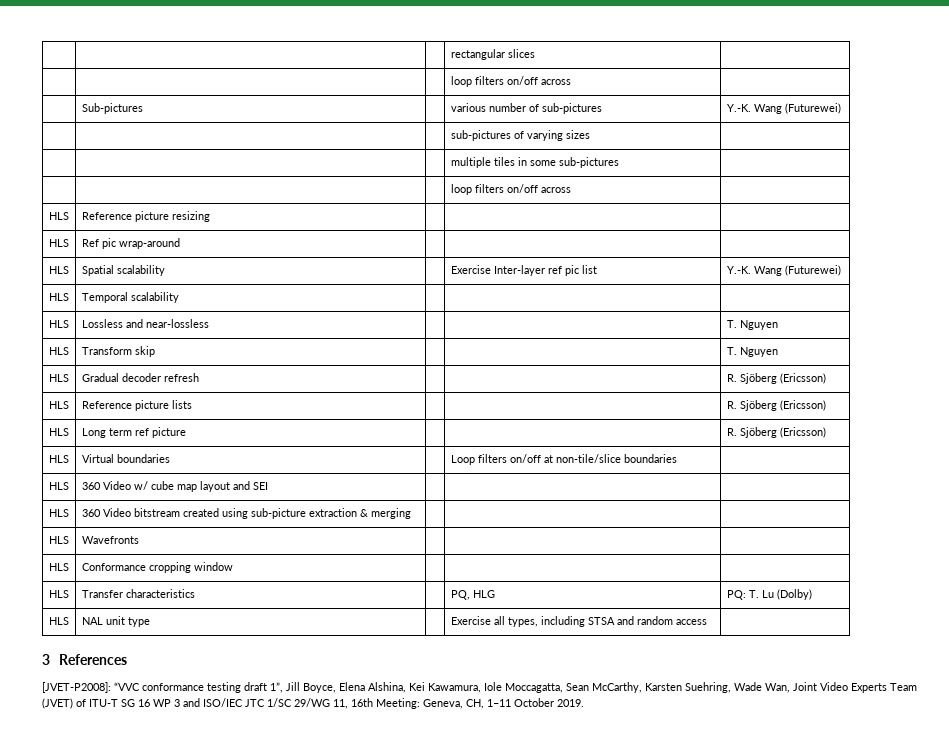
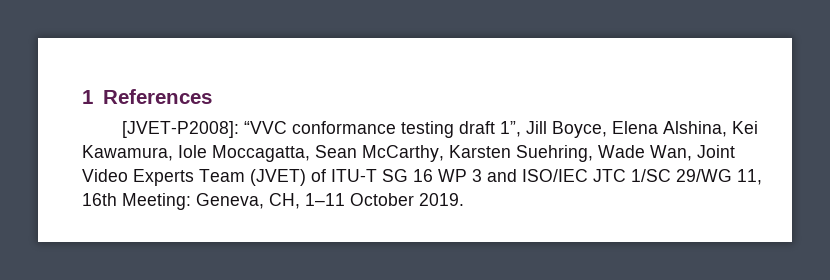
[450,49,535,60] [450,76,571,87] [81,103,143,114] [450,103,602,114] [726,103,841,114] [450,130,590,141] [450,157,619,168] [450,184,571,195] [48,212,69,220] [81,211,210,222] [48,239,69,247] [81,238,180,249] [48,266,69,274] [81,265,165,276] [450,265,597,276] [726,265,841,276] [48,293,69,301] [81,292,179,303] [48,320,69,328] [81,319,209,328] [726,320,778,330] [48,347,69,355] [81,346,155,357] [726,347,778,357] [48,374,69,382] [81,373,199,382] [726,373,826,384] [48,401,69,409] [81,400,192,411] [726,400,826,411] [48,428,69,436] [81,427,186,438] [726,427,826,438] [48,455,69,463] [81,454,170,463] [450,454,677,465] [48,482,69,490] [81,481,268,492] [48,509,69,517] [81,508,411,519] [48,536,69,544] [81,536,139,544] [48,563,69,571] [81,562,233,573] [48,590,69,598] [81,589,195,598] [450,590,495,600] [726,589,812,600] [48,617,69,625] [81,616,150,627] [450,616,707,627] [42,654,50,665] | | | rectangular slices | // | | | loop filters on/off across | // | Sub-pictures | | various number of sub-pictures | Y.-K. Wang (Futurewei) // | | | sub-pictures of varying sizes | // | | | multiple tiles in some sub-pictures | // | | | loop filters on/off across | // HLS | Reference picture resizing | | | // HLS | Ref pic wrap-around | | | // HLS | Spatial scalability | | Exercise Inter-layer ref pic list | Y.-K. Wang (Futurewei) // HLS | Temporal scalability | | | // HLS | Lossless and near-lossless | | | T. Nguyen // HLS | Transform skip | | | T. Nguyen // HLS | Gradual decoder refresh | | | R. Sjöberg (Ericsson) // HLS | Reference picture lists | | | R. Sjöberg (Ericsson) // HLS | Long term ref picture | | | R. Sjöberg (Ericsson) // HLS | Virtual boundaries | | Loop filters on/off at non-tile/slice boundaries | // HLS | 360 Video w/ cube map layout and SEI | | | // HLS | 360 Video bitstream created using sub-picture extraction & merging | | | // HLS | Wavefronts | | | // HLS | Conformance cropping window | | | // HLS | Transfer characteristics | | PQ, HLG | PQ: T. Lu (Dolby) // HLS | NAL unit type | | Exercise all types, including STSA and random access | // 3 -> [82,90,93,104] 1

